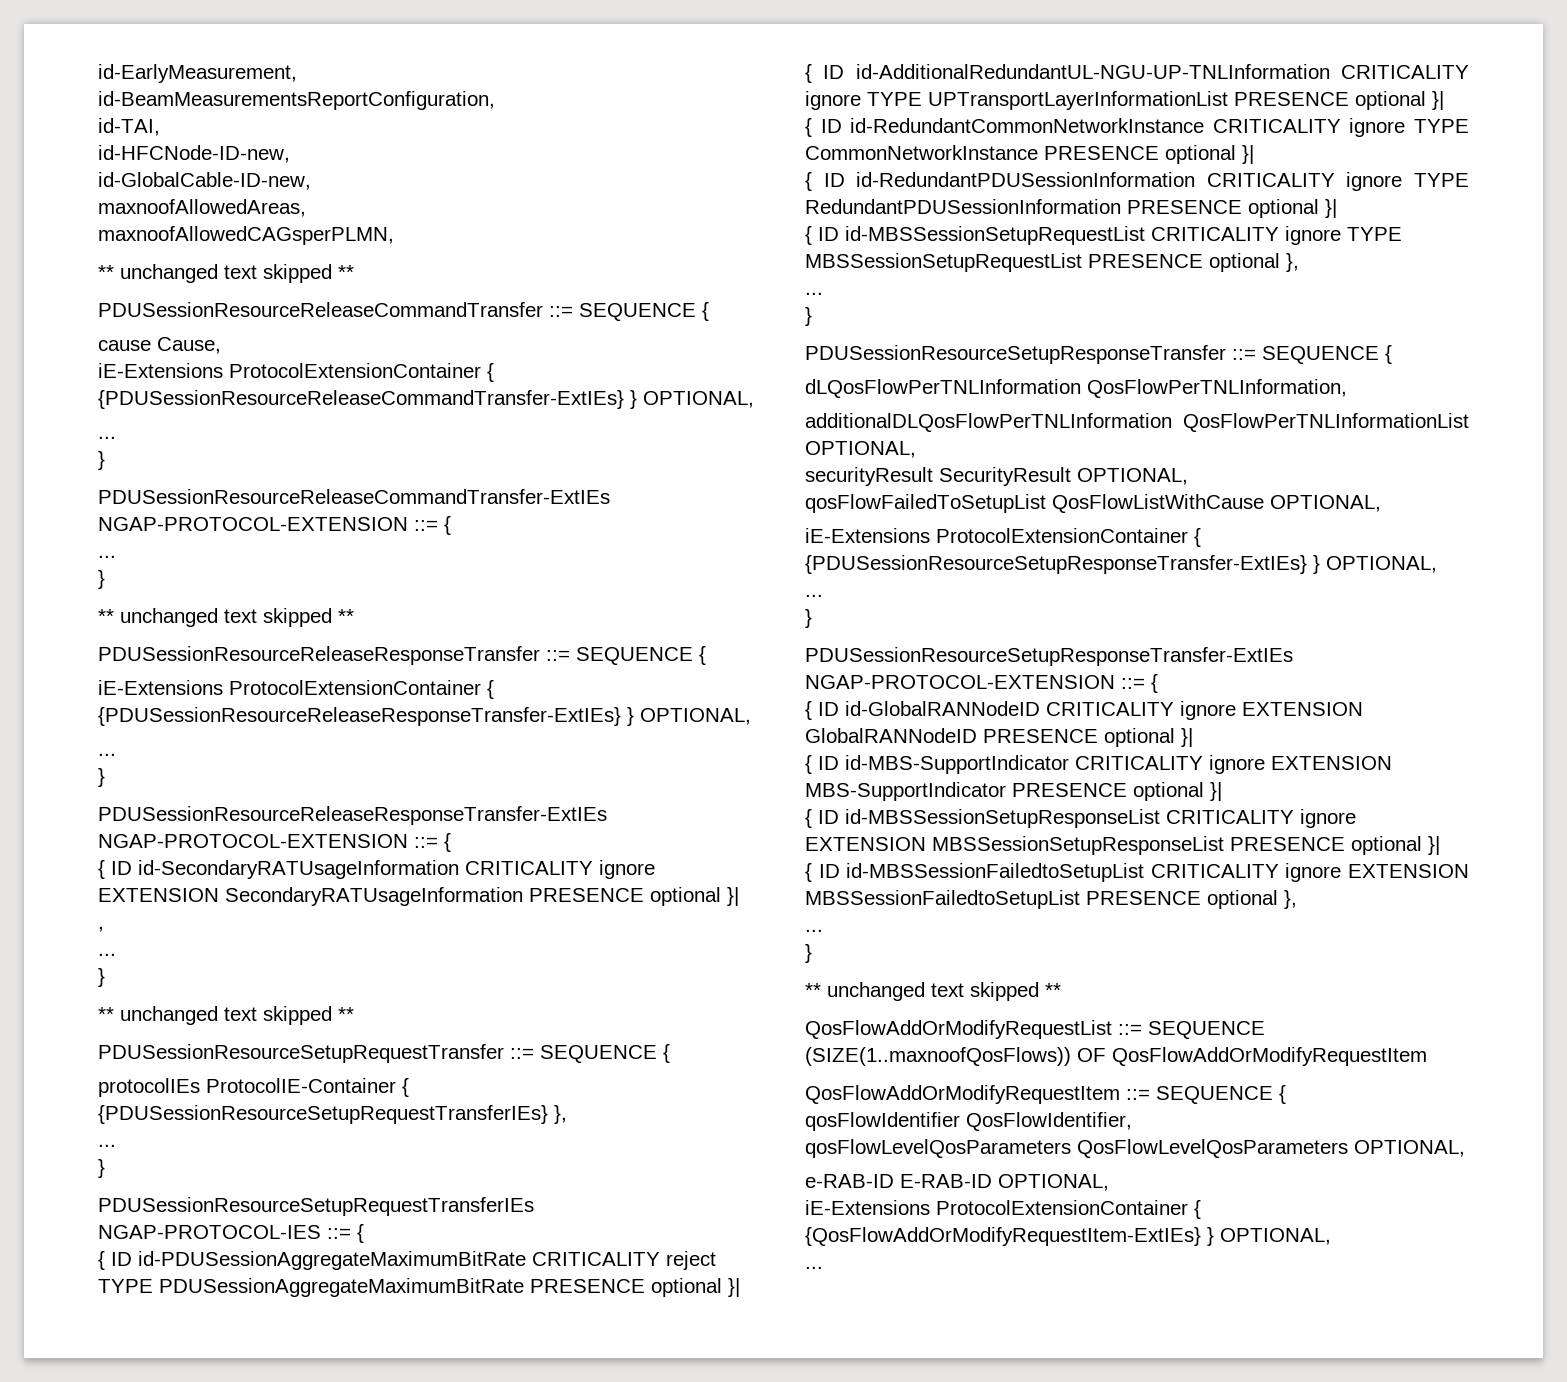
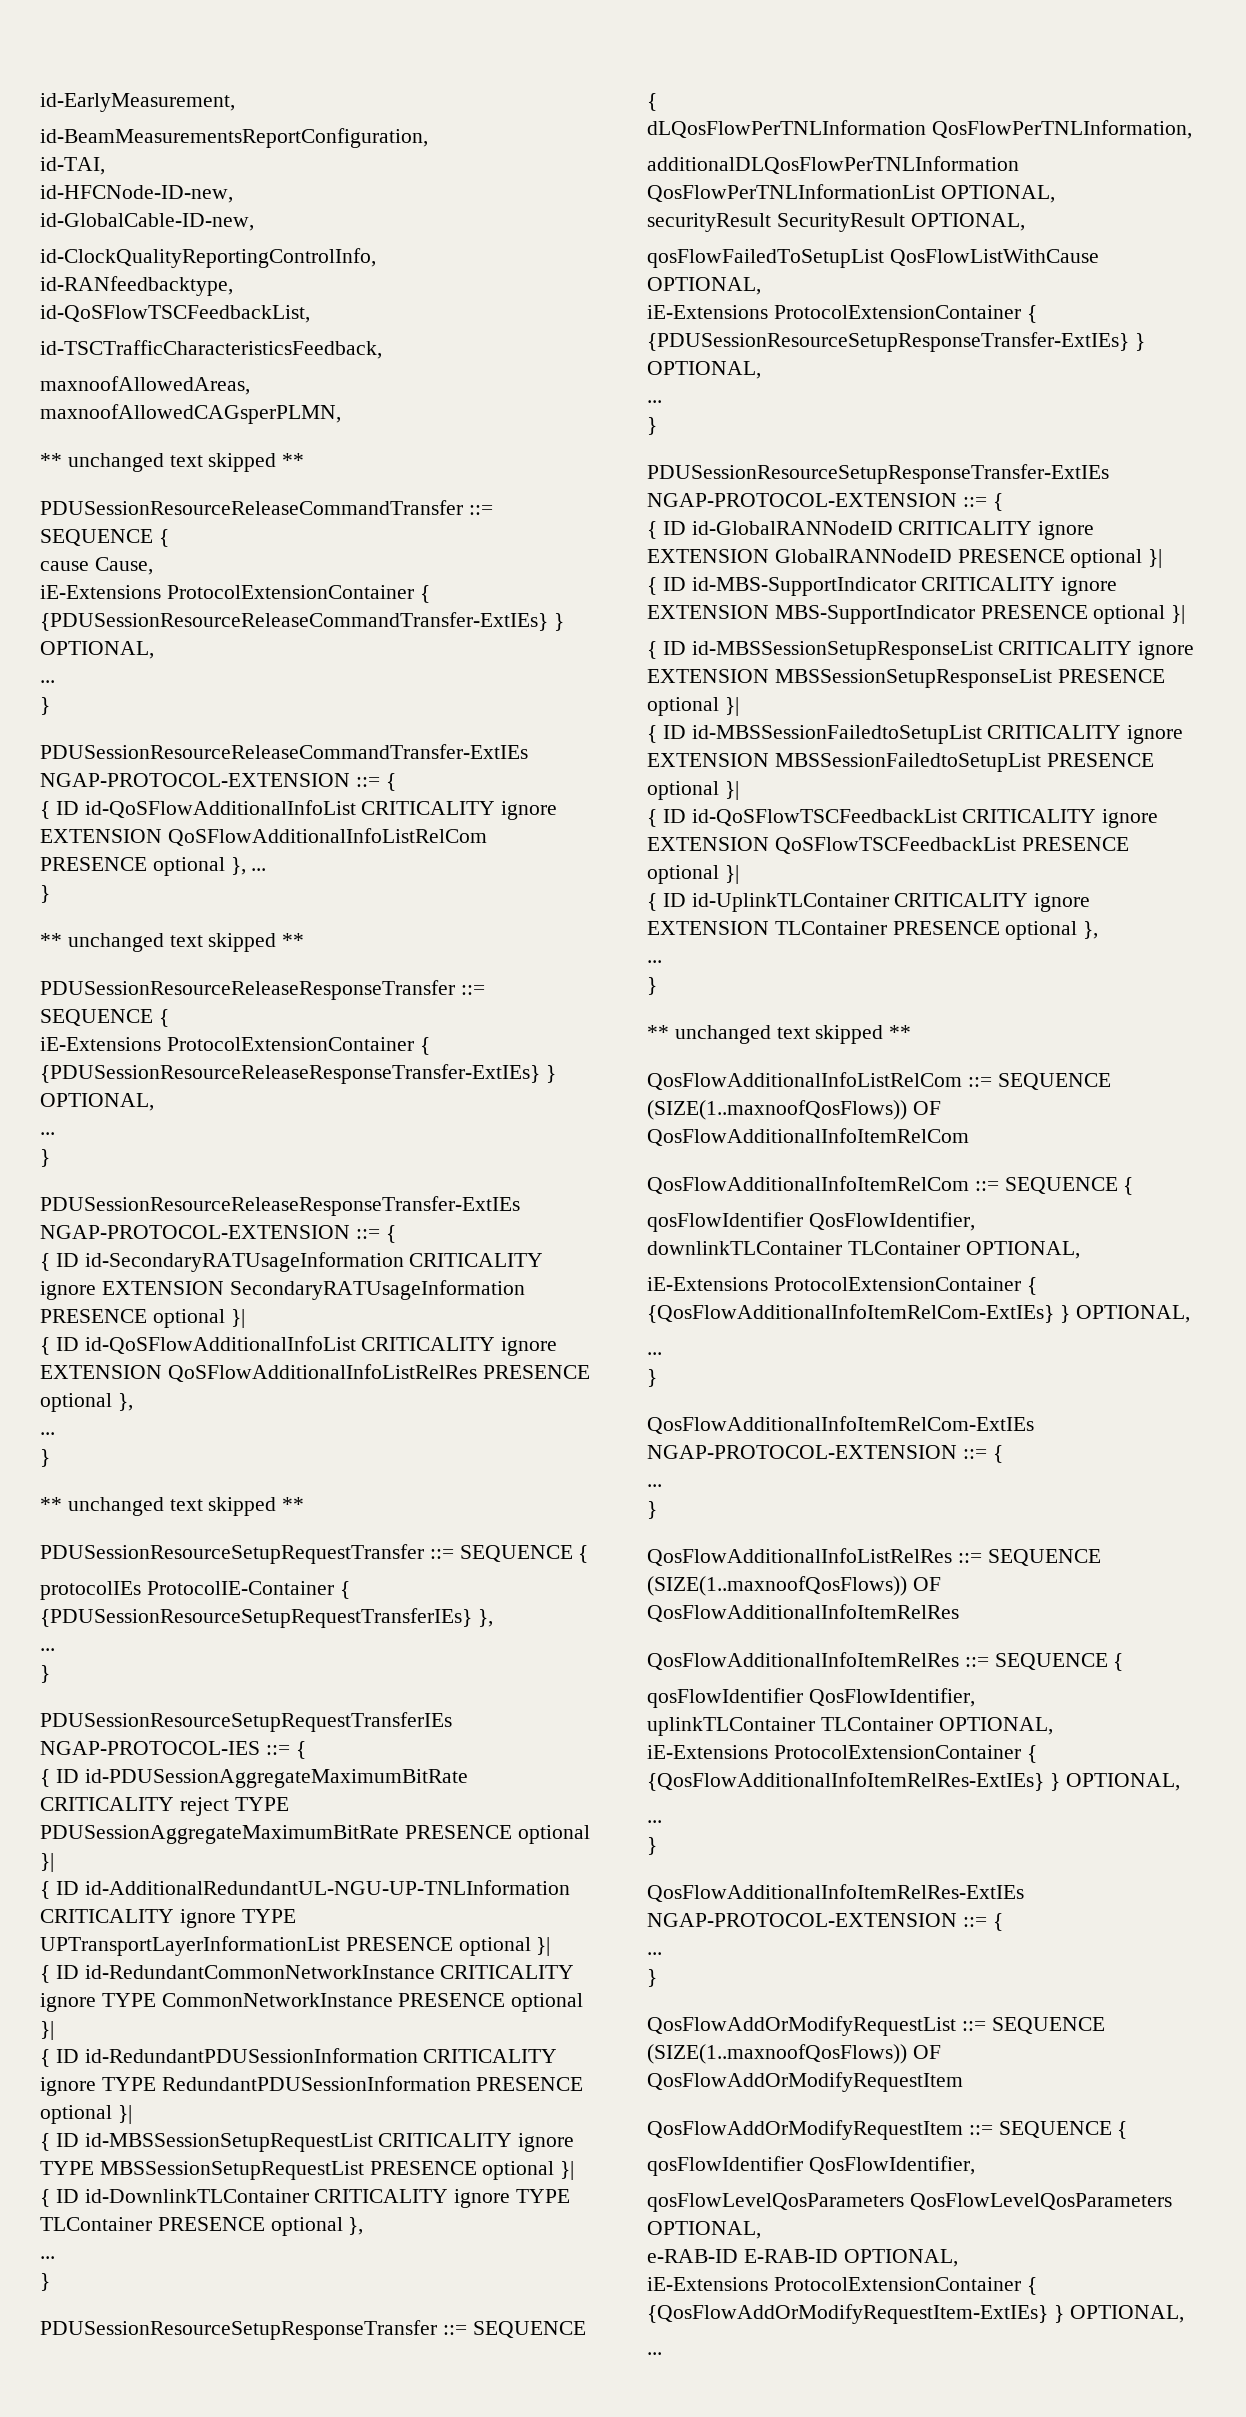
(311, 181) none -> [40,248,376,268] [40,276,233,296] [40,305,310,323] [40,340,382,359] // id-ClockQualityReportingControlInfo, // id-RANfeedbacktype, // id-QoSFlowTSCFeedbackList, // id-TSCTrafficCharacteristicsFeedback,
(451, 525) none -> [40,800,558,820] [40,828,487,846] [40,857,246,876] { ID id-QoSFlowAdditionalInfoList CRITICALITY ignore EXTENSION QoSFlowAdditionalInfoListRelCom PRESENCE optional },
[98,926,104,932] , -> [40,1336,558,1356] [40,1364,590,1382] [40,1393,133,1412] { ID id-QoSFlowAdditionalInfoList CRITICALITY ignore EXTENSION QoSFlowAdditionalInfoListRelRes PRESENCE optional },
(1280, 262) none -> [560,2161,575,2180] [40,2189,571,2208] [40,2217,343,2236] }| // { ID id-DownlinkTLContainer CRITICALITY ignore TYPE TLContainer PRESENCE optional
[1284,890,1297,909] [805,929,823,932] [805,944,812,963] [805,982,1061,1001] }, // ... // } // ** unchanged text skipped ** -> [724,781,739,800] [647,809,1159,828] [647,837,1129,854] [647,865,739,884] [647,893,1091,912] [647,921,1099,940] [647,960,662,963] [647,977,657,995] [647,1025,912,1044] [647,1072,1111,1090] [647,1100,941,1120] [647,1128,969,1146] [647,1176,1134,1195] [647,1212,975,1232] [647,1241,1080,1259] [647,1277,1037,1295] [647,1304,1190,1323] [647,1352,662,1355] [647,1369,657,1387] [647,1416,1034,1434] [647,1445,1003,1463] [647,1484,662,1487] [647,1501,657,1519] [647,1548,1101,1566] [647,1576,941,1596] [647,1604,959,1622] [647,1652,1124,1671] [647,1688,975,1708] [647,1717,1053,1736] [647,1745,1037,1763] [647,1772,1180,1791] [647,1820,662,1823] [647,1837,657,1855] [647,1884,1024,1902] [647,1913,1003,1931] [647,1952,662,1955] [647,1969,657,1987] }| // { ID id-QoSFlowTSCFeedbackList CRITICALITY ignore EXTENSION QoSFlowTSCFeedbackList PRESENCE optional }| // { ID id-UplinkTLContainer CRITICALITY ignore EXTENSION TLContainer PRESENCE optional }, // ... // } // ** unchanged text skipped ** // QosFlowAdditionalInfoListRelCom ::= SEQUENCE (SIZE(1..maxnoofQosFlows)) OF QosFlowAdditionalInfoItemRelCom // QosFlowAdditionalInfoItemRelCom ::= SEQUENCE { // qosFlowIdentifier QosFlowIdentifier, // downlinkTLContainer TLContainer OPTIONAL, // iE-Extensions ProtocolExtensionContainer { {QosFlowAdditionalInfoItemRelCom-ExtIEs} } OPTIONAL, // ... // } // QosFlowAdditionalInfoItemRelCom-ExtIEs NGAP-PROTOCOL-EXTENSION ::= { // ... // } // QosFlowAdditionalInfoListRelRes ::= SEQUENCE (SIZE(1..maxnoofQosFlows)) OF QosFlowAdditionalInfoItemRelRes // QosFlowAdditionalInfoItemRelRes ::= SEQUENCE { // qosFlowIdentifier QosFlowIdentifier, // uplinkTLContainer TLContainer OPTIONAL, // iE-Extensions ProtocolExtensionContainer { {QosFlowAdditionalInfoItemRelRes-ExtIEs} } OPTIONAL, // ... // } // QosFlowAdditionalInfoItemRelRes-ExtIEs NGAP-PROTOCOL-EXTENSION ::= { // ... // }

